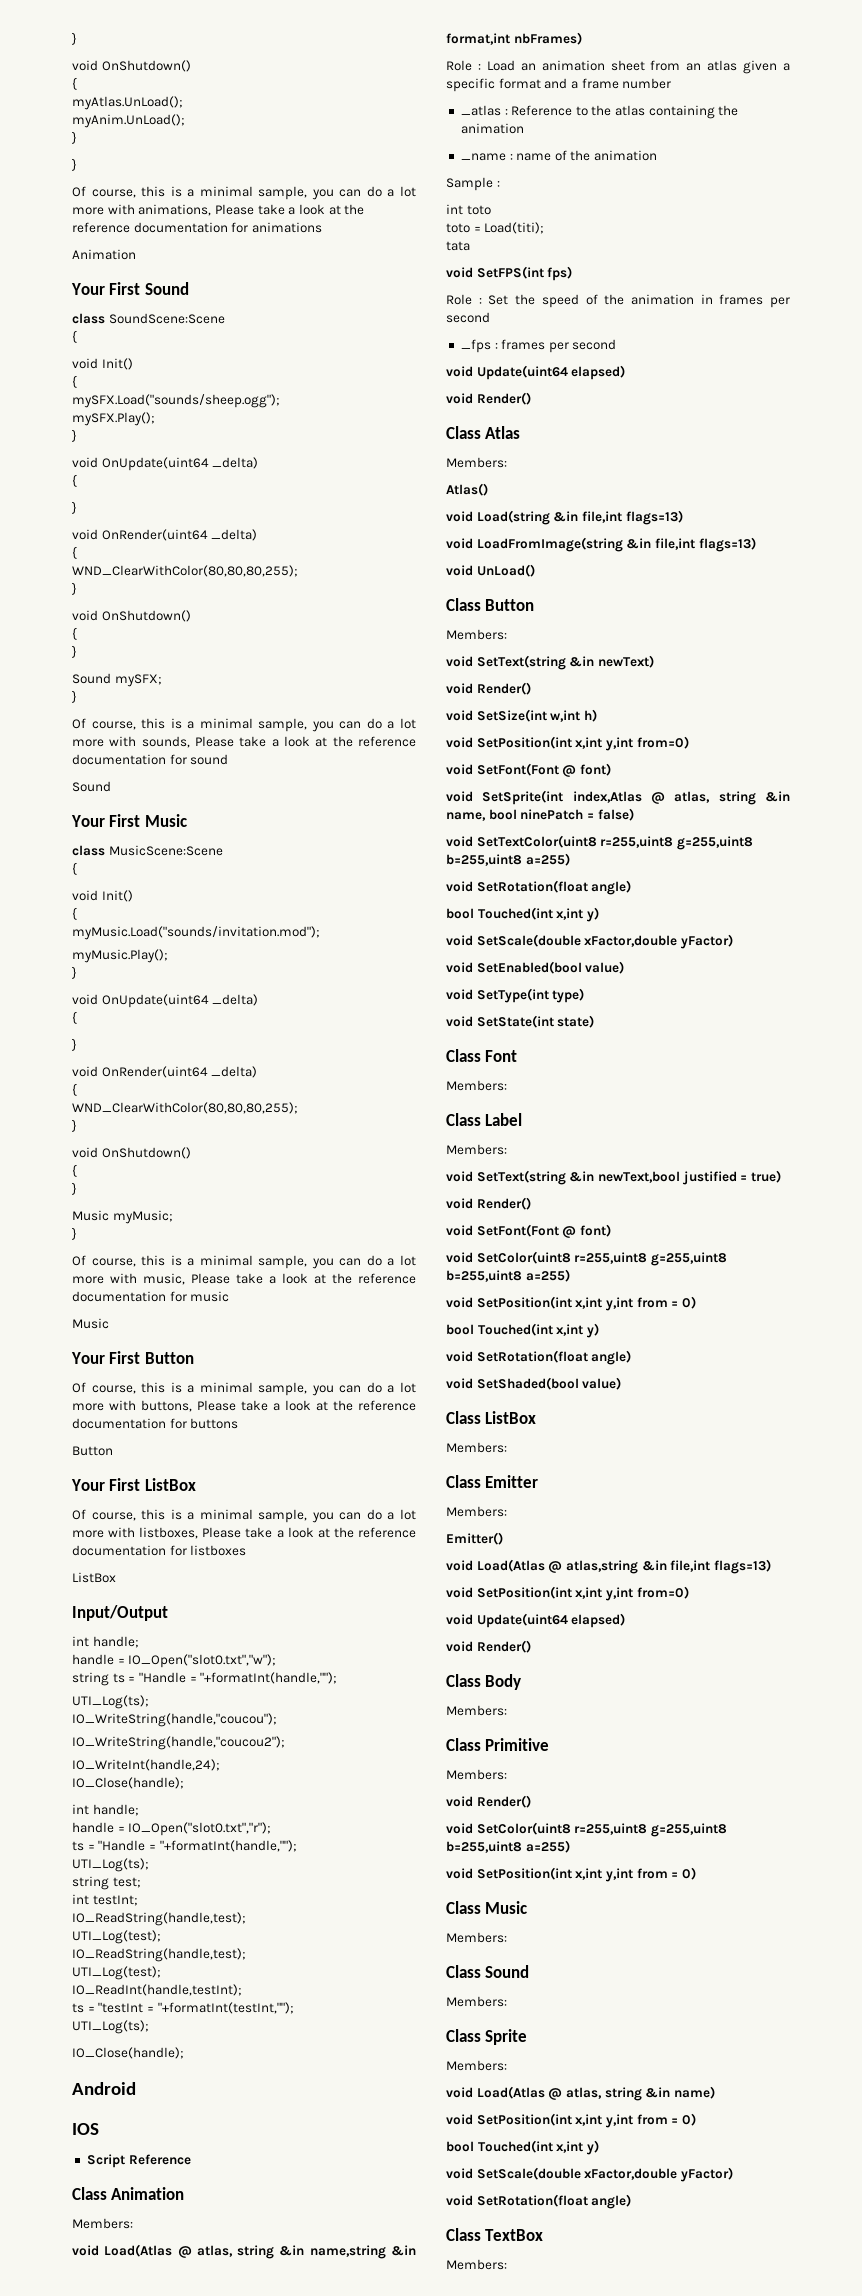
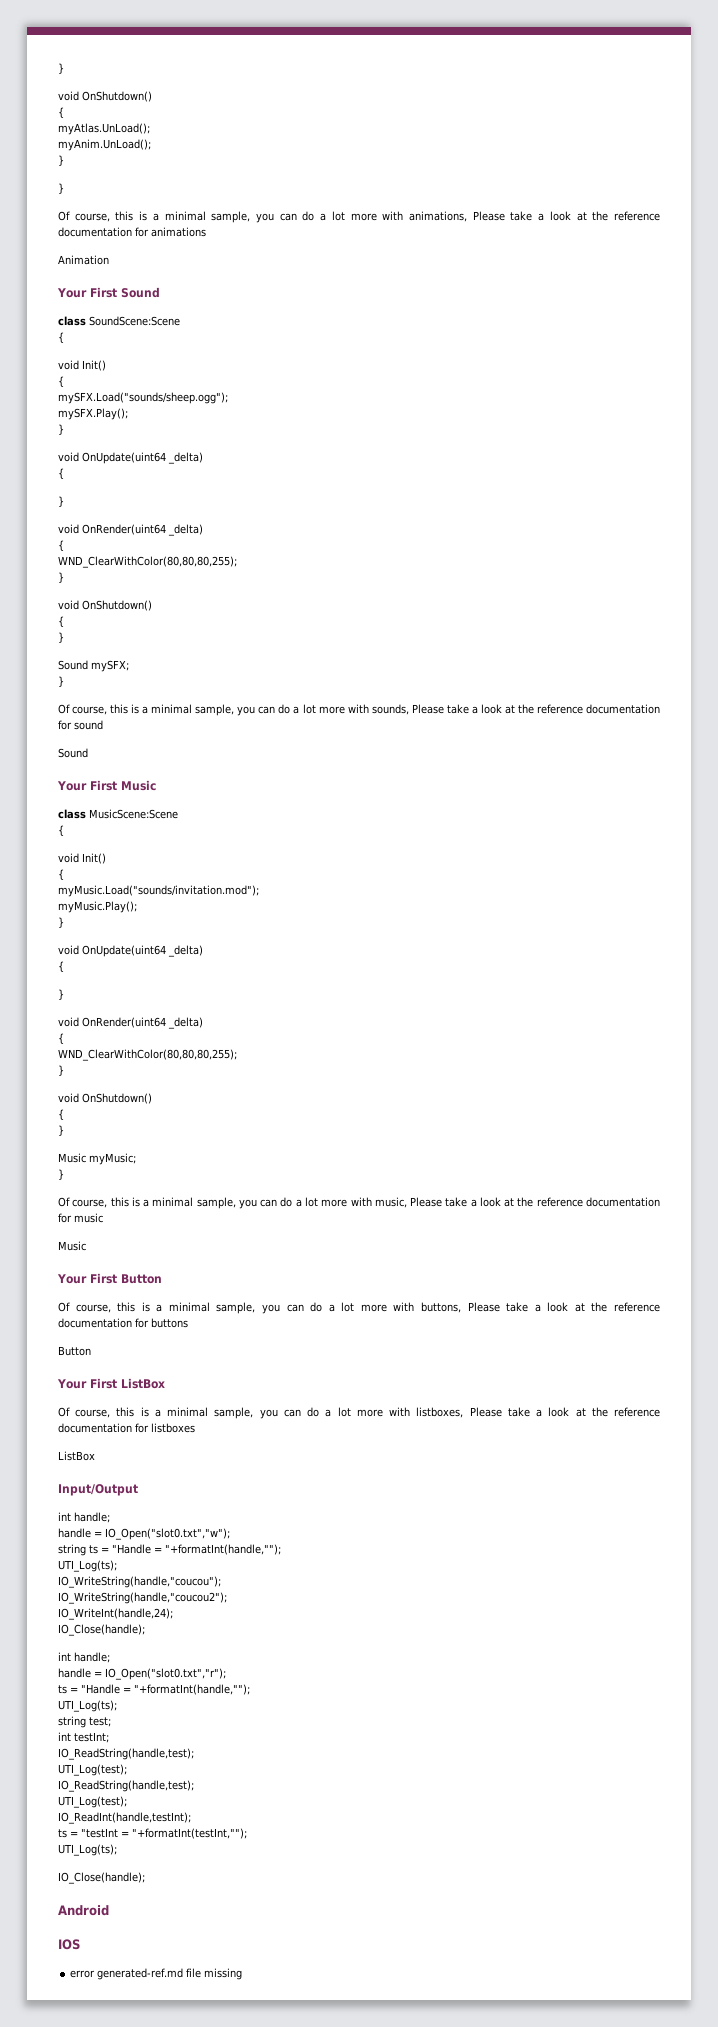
[86,2154,191,2168] [72,2187,185,2200] [72,2218,133,2229] [72,2244,416,2259] [446,32,582,45] [446,60,790,74] [446,78,672,92] [460,105,739,119] [460,123,524,134] [460,150,658,161] [446,177,500,191] [446,204,491,215] [446,222,545,234] [446,241,470,251] [446,266,573,281] [446,294,790,308] [446,312,490,323] [460,339,617,353] [446,365,626,380] [446,392,531,405] [446,426,521,439] [446,457,507,468] [446,483,488,496] [446,510,683,525] [446,537,756,552] [446,564,535,577] [446,598,535,611] [446,629,507,640] [446,655,654,670] [446,682,531,695] [446,709,597,722] [446,736,689,751] [446,763,611,777] [446,790,790,805] [446,808,634,821] [446,835,753,850] [446,853,570,866] [446,880,632,895] [446,907,599,922] [446,934,733,949] [446,961,625,974] [446,988,585,1003] [446,1015,595,1028] [446,1049,518,1062] [446,1080,507,1091] [446,1113,523,1126] [446,1144,507,1155] [446,1170,781,1185] [446,1197,531,1210] [446,1224,611,1238] [446,1251,727,1266] [446,1269,570,1282] [446,1296,696,1311] [446,1323,599,1338] [446,1350,632,1365] [446,1377,622,1390] [446,1411,537,1424] [446,1442,507,1453] [446,1475,539,1488] [446,1506,507,1517] [446,1532,503,1545] [446,1559,771,1574] [446,1586,689,1601] [446,1613,626,1628] [446,1640,531,1653] [446,1674,522,1690] [446,1705,507,1716] [446,1738,550,1751] [446,1769,507,1780] [446,1795,531,1808] [446,1822,727,1837] [446,1840,570,1853] [446,1867,696,1882] [446,1901,528,1914] [446,1932,507,1943] [446,1965,530,1978] [446,1996,507,2007] [446,2029,528,2045] [446,2060,507,2071] [446,2086,715,2101] [446,2113,696,2128] [446,2140,599,2155] [446,2167,733,2182] [446,2194,632,2209] [446,2228,544,2241] [446,2259,507,2270] Script Reference // Class Animation // Members: // void Load(Atlas @ atlas, string &in name,string &in format,int nbFrames) // Role : Load an animation sheet from an atlas given a specific format and a frame number // _atlas : Reference to the atlas containing the animation // _name : name of the animation // Sample : // int toto // toto = Load(titi); // tata // void SetFPS(int fps) // Role : Set the speed of the animation in frames per second // _fps : frames per second // void Update(uint64 elapsed) // void Render() // Class Atlas // Members: // Atlas() // void Load(string &in file,int flags=13) // void LoadFromImage(string &in file,int flags=13) // void UnLoad() // Class Button // Members: // void SetText(string &in newText) // void Render() // void SetSize(int w,int h) // void SetPosition(int x,int y,int from=0) // void SetFont(Font @ font) // void SetSprite(int index,Atlas @ atlas, string &in name, bool ninePatch = false) // void SetTextColor(uint8 r=255,uint8 g=255,uint8 b=255,uint8 a=255) // void SetRotation(float angle) // bool Touched(int x,int y) // void SetScale(double xFactor,double yFactor) // void SetEnabled(bool value) // void SetType(int type) // void SetState(int state) // Class Font // Members: // Class Label // Members: // void SetText(string &in newText,bool justified = true) // void Render() // void SetFont(Font @ font) // void SetColor(uint8 r=255,uint8 g=255,uint8 b=255,uint8 a=255) // void SetPosition(int x,int y,int from = 0) // bool Touched(int x,int y) // void SetRotation(float angle) // void SetShaded(bool value) // Class ListBox // Members: // Class Emitter // Members: // Emitter() // void Load(Atlas @ atlas,string &in file,int flags=13) // void SetPosition(int x,int y,int from=0) // void Update(uint64 elapsed) // void Render() // Class Body // Members: // Class Primitive // Members: // void Render() // void SetColor(uint8 r=255,uint8 g=255,uint8 b=255,uint8 a=255) // void SetPosition(int x,int y,int from = 0) // Class Music // Members: // Class Sound // Members: // Class Sprite // Members: // void Load(Atlas @ atlas, string &in name) // void SetPosition(int x,int y,int from = 0) // bool Touched(int x,int y) // void SetScale(double xFactor,double yFactor) // void SetRotation(float angle) // Class TextBox // Members: -> [70,1968,243,1980] error generated-ref.md file missing

